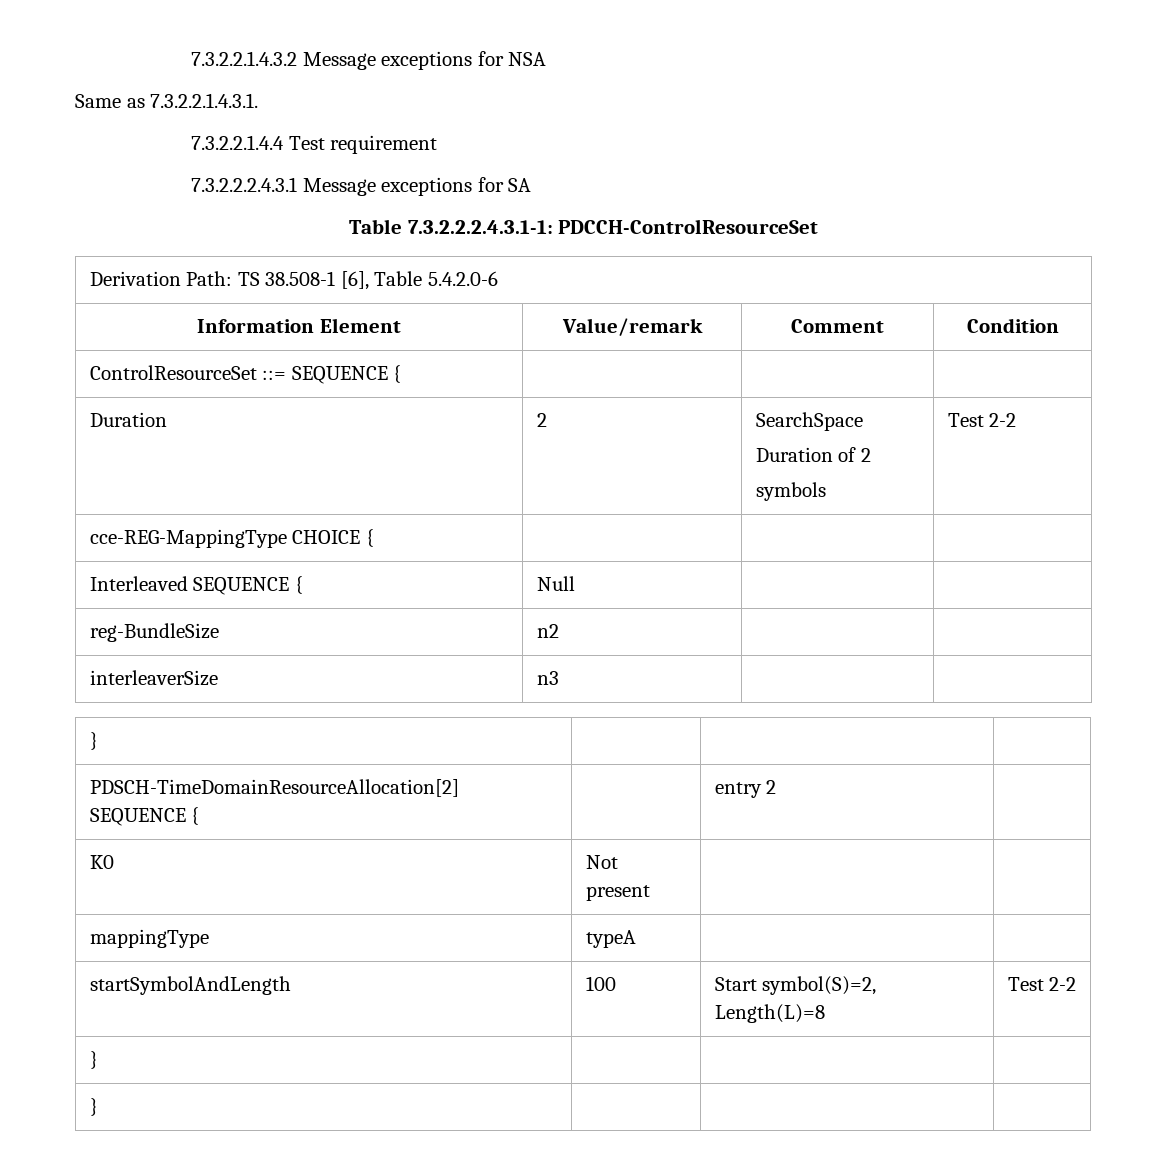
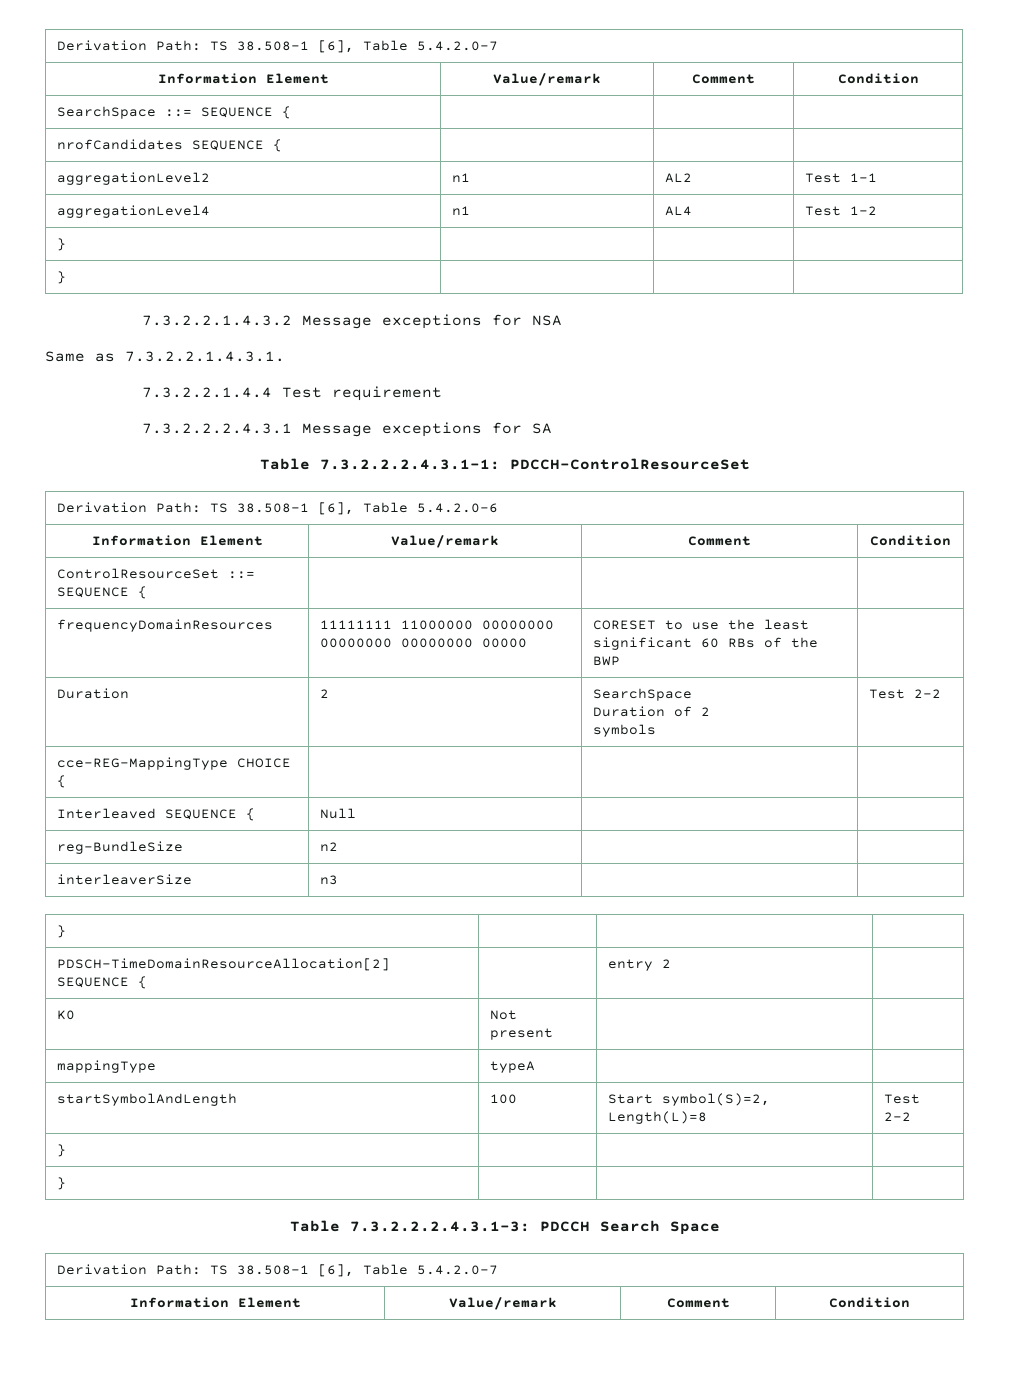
(191, 58) none -> [56,40,498,53] [157,73,329,84] [493,73,601,86] [692,74,755,84] [837,73,919,84] [56,106,291,119] [56,139,282,152] [56,172,210,185] [451,173,470,183] [664,173,692,183] [804,173,877,183] [56,205,210,218] [451,206,470,216] [664,206,692,216] [804,206,877,216] [56,238,66,251] [56,271,66,284] Derivation Path: TS 38.508-1 [6], Table 5.4.2.0-7 // Information Element | Value/remark | Comment | Condition // SearchSpace ::= SEQUENCE { | | | // nrofCandidates SEQUENCE { | | | // aggregationLevel2 | n1 | AL2 | Test 1-1 // aggregationLevel4 | n1 | AL4 | Test 1-2 // } | | | // } | | | //
(402, 374) none -> [56,619,273,632] [319,620,554,630] [319,638,527,648] [592,619,809,630] [592,637,818,650] [592,656,620,666] // frequencyDomainResources | 11111111 11000000 00000000 00000000 00000000 00000 | CORESET to use the least significant 60 RBs of the BWP |
(98, 1107) none -> [289,1220,720,1235] [56,1264,498,1277] [129,1297,301,1308] [448,1297,557,1310] [666,1298,730,1308] [829,1297,910,1308] // Table 7.3.2.2.2.4.3.1-3: PDCCH Search Space // Derivation Path: TS 38.508-1 [6], Table 5.4.2.0-7 // Information Element | Value/remark | Comment | Condition

